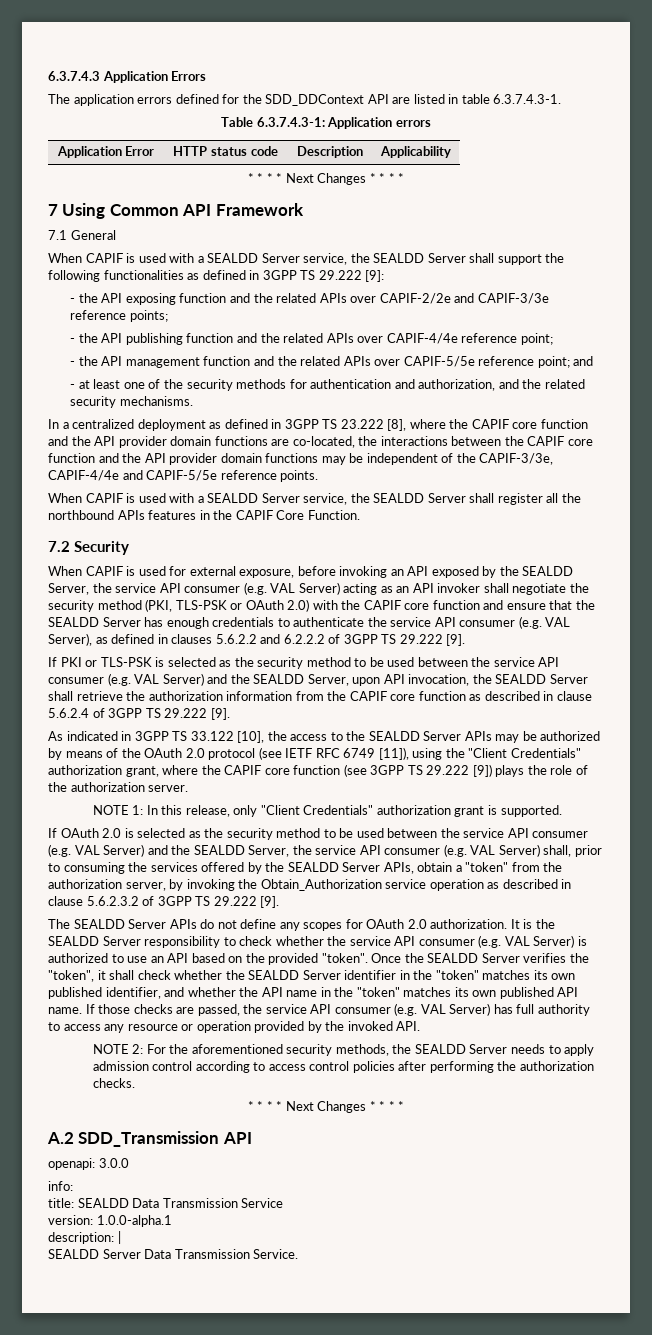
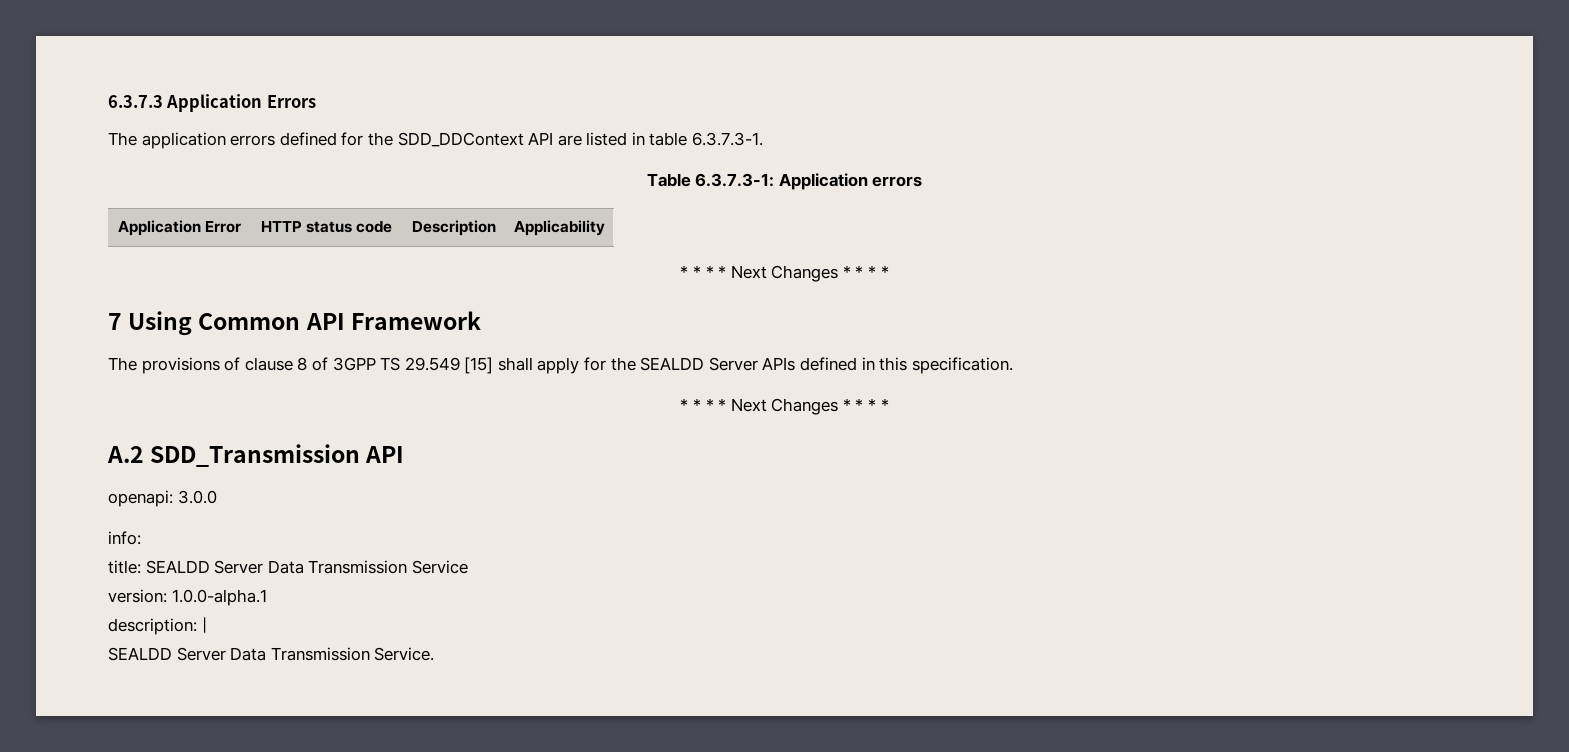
[48,71,100,81] 6.3.7.4.3 -> [108,95,163,108] 6.3.7.3
[493,94,562,104] 6.3.7.4.3-1. -> [692,132,764,146] 6.3.7.3-1.
[256,117,325,127] 6.3.7.4.3-1: -> [695,173,775,187] 6.3.7.3-1:
[48,230,116,240] [48,253,565,265] [48,270,385,282] [70,293,549,305] [70,310,168,322] [70,333,553,345] [70,356,594,368] [70,379,585,391] [70,396,193,408] [48,419,588,431] [48,436,593,448] [48,453,554,465] [48,470,319,482] [48,493,581,505] [48,510,360,520] [48,541,130,555] [48,566,574,578] [48,582,589,595] [48,599,595,612] [48,616,571,629] [48,633,466,646] [48,657,560,669] [48,673,588,686] [48,691,592,701] [48,708,230,720] [48,731,601,743] [48,747,581,760] [48,764,588,777] [48,782,189,792] [92,805,562,817] [48,828,589,840] [48,844,602,857] [48,862,563,874] [48,879,572,891] [48,896,280,908] [48,919,555,931] [48,935,587,948] [48,953,589,965] [48,970,576,982] [48,987,579,999] [48,1003,590,1016] [48,1021,421,1033] [92,1044,595,1056] [92,1061,594,1073] [92,1078,135,1088] 7.1 General // When CAPIF is used with a SEALDD Server service, the SEALDD Server shall support the following functionalities as defined in 3GPP TS 29.222 [9]: // - the API exposing function and the related APIs over CAPIF-2/2e and CAPIF-3/3e reference points; // - the API publishing function and the related APIs over CAPIF-4/4e reference point; // - the API management function and the related APIs over CAPIF-5/5e reference point; and // - at least one of the security methods for authentication and authorization, and the related security mechanisms. // In a centralized deployment as defined in 3GPP TS 23.222 [8], where the CAPIF core function and the API provider domain functions are co-located, the interactions between the CAPIF core function and the API provider domain functions may be independent of the CAPIF-3/3e, CAPIF-4/4e and CAPIF-5/5e reference points. // When CAPIF is used with a SEALDD Server service, the SEALDD Server shall register all the northbound APIs features in the CAPIF Core Function. // 7.2 Security // When CAPIF is used for external exposure, before invoking an API exposed by the SEALDD Server, the service API consumer (e.g. VAL Server) acting as an API invoker shall negotiate the security method (PKI, TLS-PSK or OAuth 2.0) with the CAPIF core function and ensure that the SEALDD Server has enough credentials to authenticate the service API consumer (e.g. VAL Server), as defined in clauses 5.6.2.2 and 6.2.2.2 of 3GPP TS 29.222 [9]. // If PKI or TLS-PSK is selected as the security method to be used between the service API consumer (e.g. VAL Server) and the SEALDD Server, upon API invocation, the SEALDD Server shall retrieve the authorization information from the CAPIF core function as described in clause 5.6.2.4 of 3GPP TS 29.222 [9]. // As indicated in 3GPP TS 33.122 [10], the access to the SEALDD Server APIs may be authorized by means of the OAuth 2.0 protocol (see IETF RFC 6749 [11]), using the "Client Credentials" authorization grant, where the CAPIF core function (see 3GPP TS 29.222 [9]) plays the role of the authorization server. // NOTE 1: In this release, only "Client Credentials" authorization grant is supported. // If OAuth 2.0 is selected as the security method to be used between the service API consumer (e.g. VAL Server) and the SEALDD Server, the service API consumer (e.g. VAL Server) shall, prior to consuming the services offered by the SEALDD Server APIs, obtain a "token" from the authorization server, by invoking the Obtain_Authorization service operation as described in clause 5.6.2.3.2 of 3GPP TS 29.222 [9]. // The SEALDD Server APIs do not define any scopes for OAuth 2.0 authorization. It is the SEALDD Server responsibility to check whether the service API consumer (e.g. VAL Server) is authorized to use an API based on the provided "token". Once the SEALDD Server verifies the "token", it shall check whether the SEALDD Server identifier in the "token" matches its own published identifier, and whether the API name in the "token" matches its own published API name. If those checks are passed, the service API consumer (e.g. VAL Server) has full authority to access any resource or operation provided by the invoked API. // NOTE 2: For the aforementioned security methods, the SEALDD Server needs to apply admission control according to access control policies after performing the authorization checks. -> [108,357,1013,374] The provisions of clause 8 of 3GPP TS 29.549 [15] shall apply for the SEALDD Server APIs defined in this specification.
(129, 1203) none -> [214,560,264,574] Server

